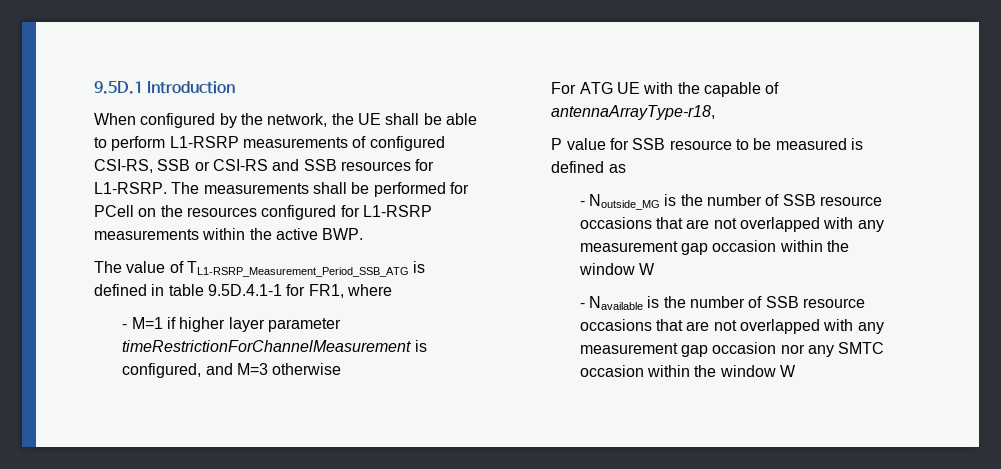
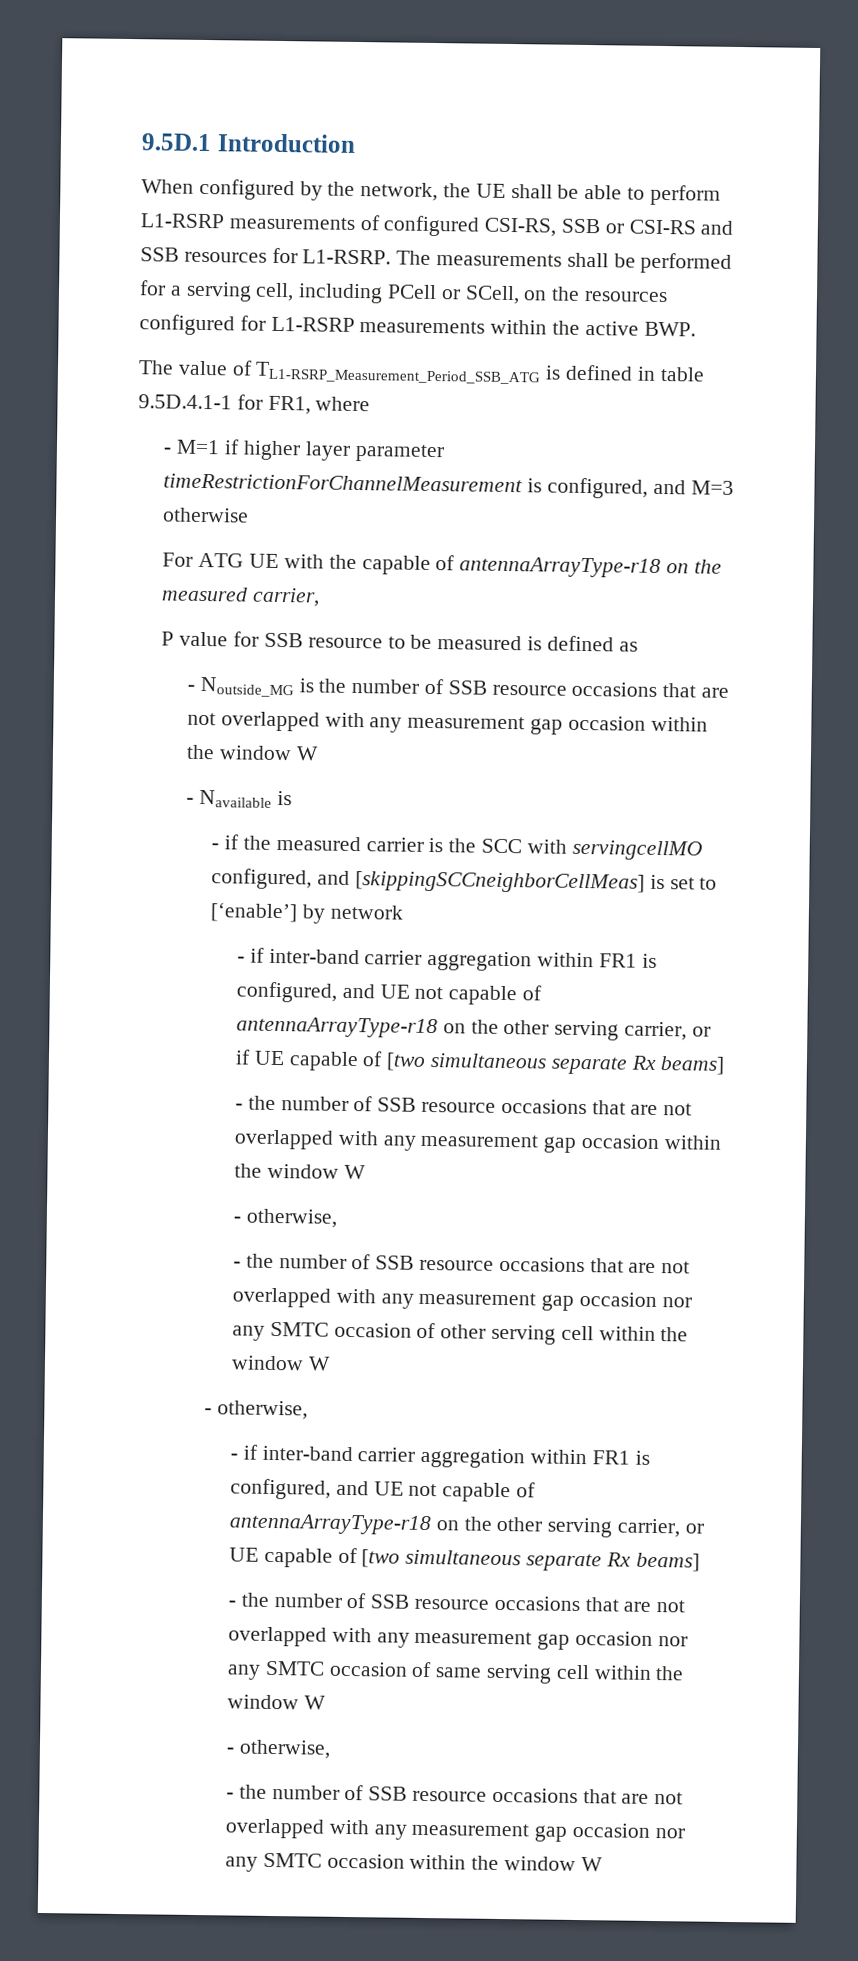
[94,205,134,217] PCell -> [169,281,520,305] a serving cell, including PCell or SCell,
[551,105,716,120] antennaArrayType-r18, -> [459,556,722,579] [161,586,321,607] antennaArrayType-r18 on the measured carrier,
(660, 302) none -> [211,834,703,861] [211,868,718,894] [210,902,404,924] [236,947,657,972] [235,981,542,1006] [235,1016,711,1041] [234,1049,726,1075] [234,1095,693,1116] [233,1129,721,1153] [233,1163,366,1180] [232,1208,337,1228] [232,1253,691,1274] [231,1287,692,1311] [231,1321,689,1345] [230,1355,331,1371] [204,1400,309,1420] [229,1444,650,1469] [229,1478,536,1503] [228,1513,704,1538] [228,1547,700,1572] [227,1592,686,1613] [227,1626,688,1650] [226,1660,685,1684] [226,1694,326,1710] [225,1739,331,1759] [225,1792,234,1799] // - if the measured carrier is the SCC with servingcellMO configured, and [skippingSCCneighborCellMeas] is set to [‘enable’] by network // - if inter-band carrier aggregation within FR1 is configured, and UE not capable of antennaArrayType-r18 on the other serving carrier, or if UE capable of [two simultaneous separate Rx beams] // - the number of SSB resource occasions that are not overlapped with any measurement gap occasion within the window W // - otherwise, // - the number of SSB resource occasions that are not overlapped with any measurement gap occasion nor any SMTC occasion of other serving cell within the window W // - otherwise, // - if inter-band carrier aggregation within FR1 is configured, and UE not capable of antennaArrayType-r18 on the other serving carrier, or UE capable of [two simultaneous separate Rx beams] // - the number of SSB resource occasions that are not overlapped with any measurement gap occasion nor any SMTC occasion of same serving cell within the window W // - otherwise, // -

